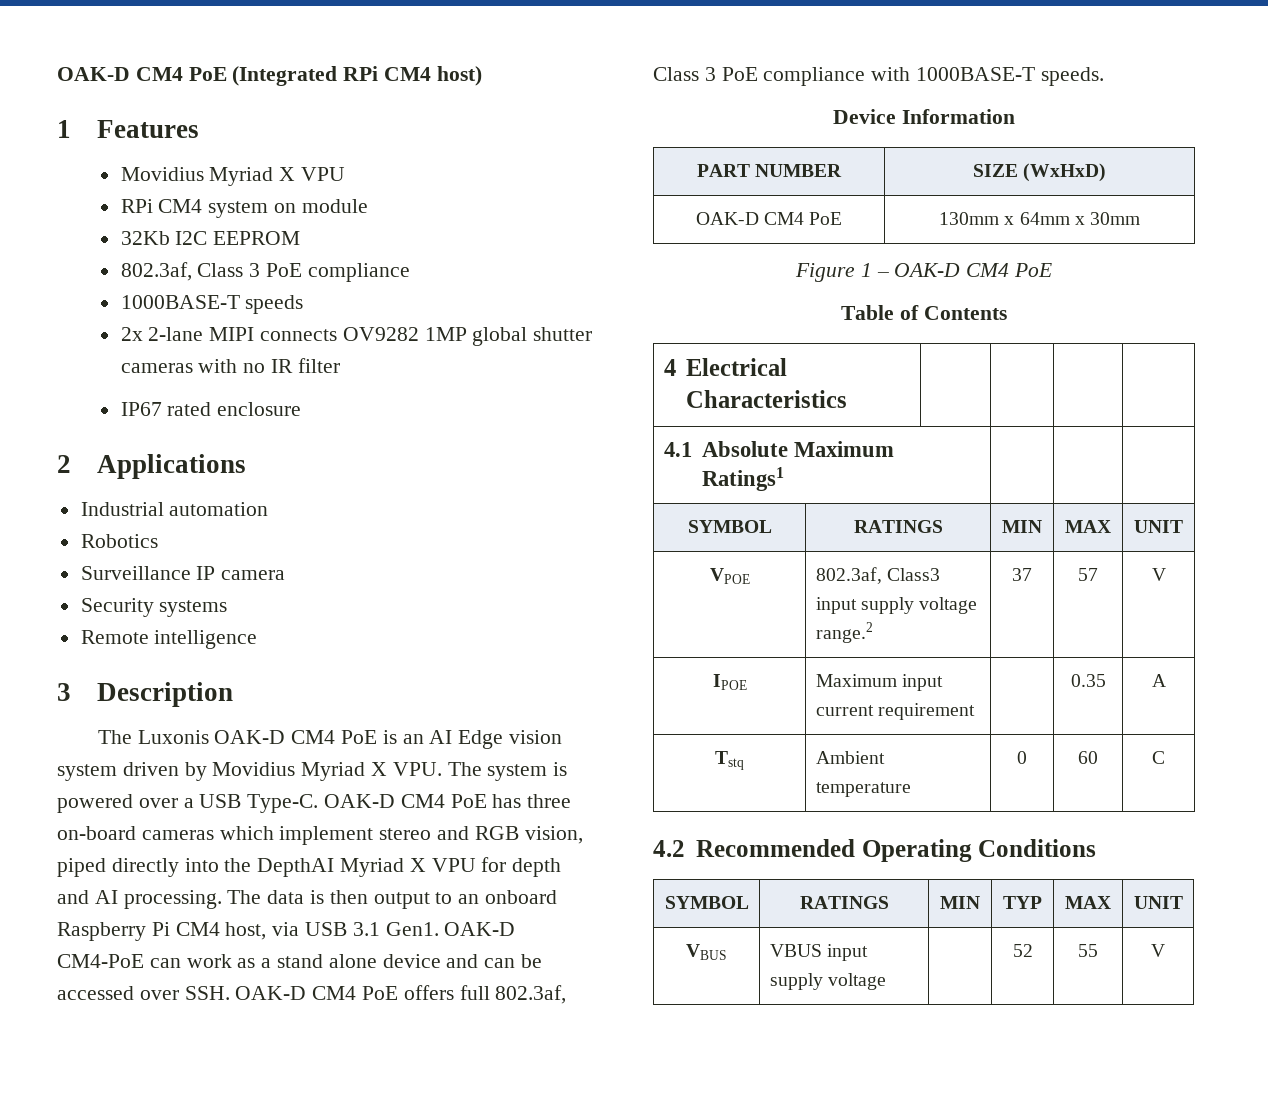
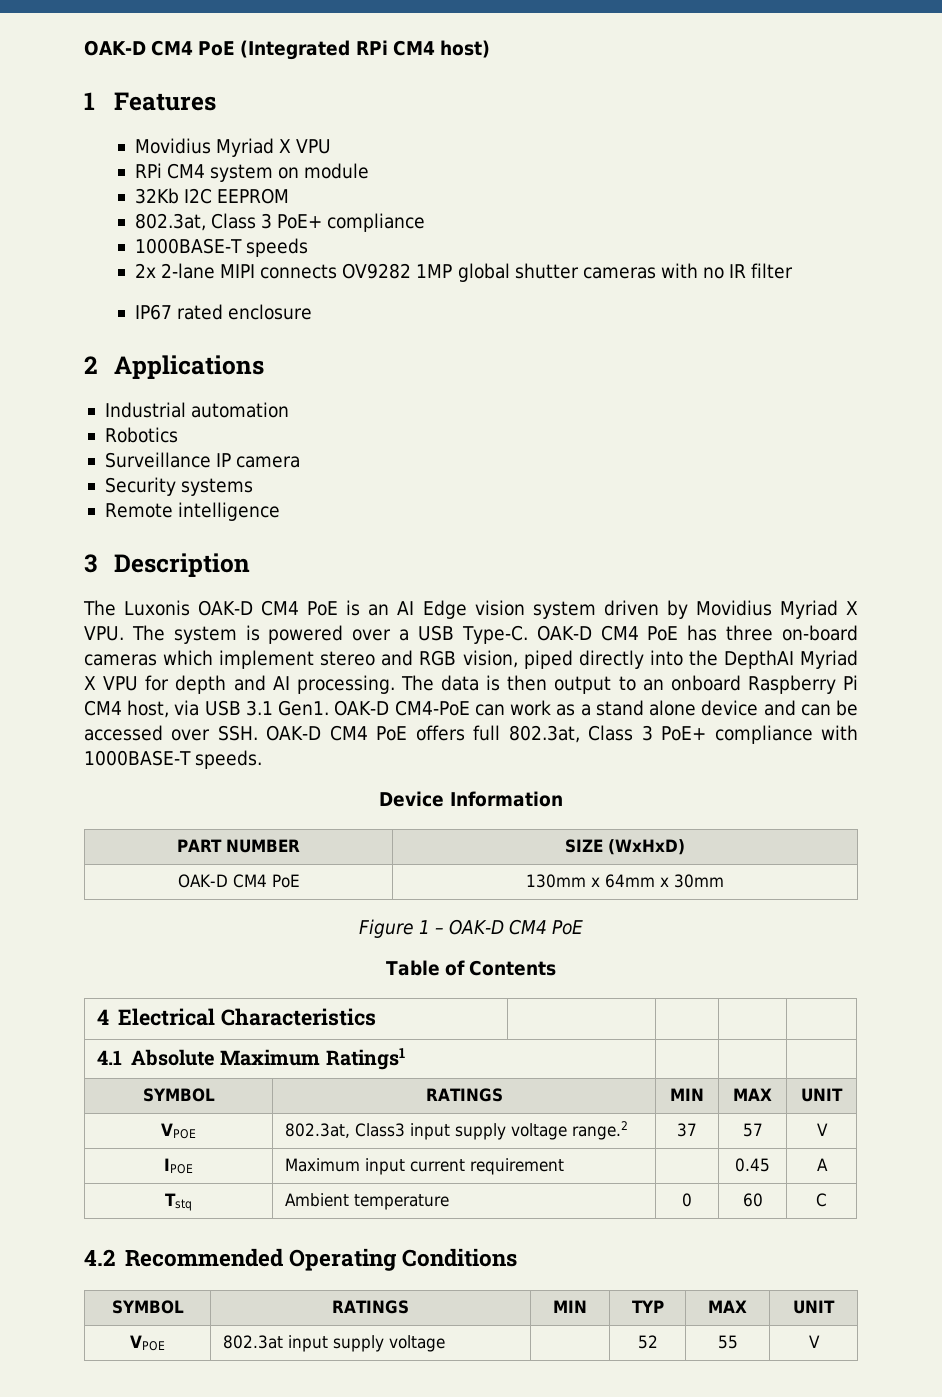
[120,262,303,281] 802.3af, Class 3 PoE -> [134,213,323,231] 802.3at, Class 3 PoE+
[495,985,567,1004] [653,67,758,81] 802.3af, Class 3 PoE -> [508,725,707,743] 802.3at, Class 3 PoE+
[815,567,882,584] 802.3af, -> [285,1123,351,1138] 802.3at,
[1070,674,1106,687] 0.35 -> [735,1158,770,1172] 0.45
[686,944,727,960] [769,944,822,957] VBUS | VBUS -> [130,1335,165,1351] [223,1335,284,1349] VPOE | 802.3at

